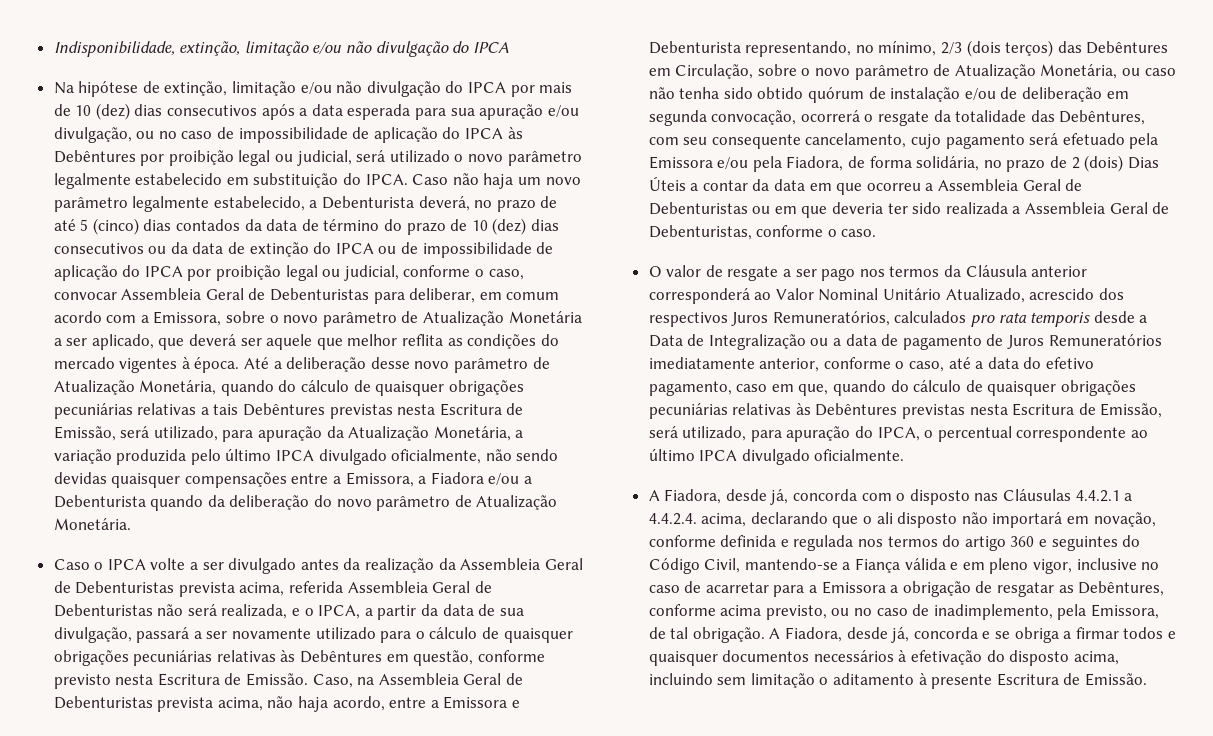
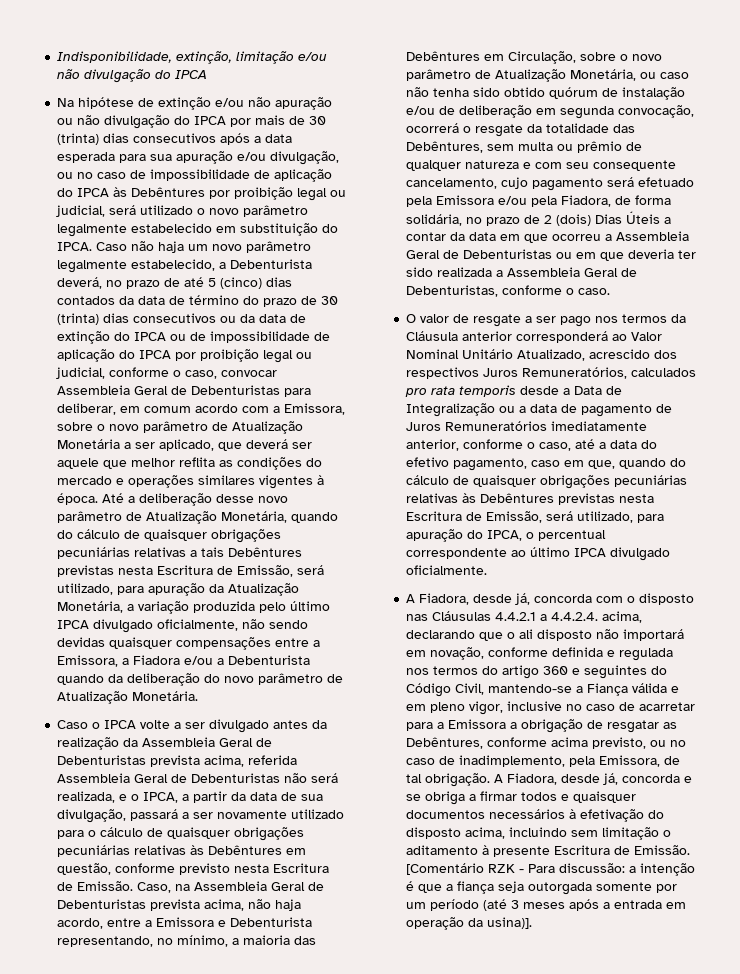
[164,81,332,96] extinção, limitação e/ou -> [158,97,333,110] [57,118,74,125] extinção e/ou não apuração ou
[75,103,130,120] 10 (dez) -> [309,116,327,125] [57,133,100,145] 30 (trinta)
[471,218,527,235] 10 (dez) -> [321,296,339,305] [57,313,100,325] 30 (trinta)
(115, 363) none -> [116,475,256,488] e operações similares
[941,40,1054,57] 2/3 (dois terços) -> [232,935,291,945] a maioria
(1146, 117) none -> [487,141,643,153] [406,160,532,171] sem multa ou prêmio de qualquer natureza e
(1148, 679) none -> [406,863,696,876] [406,881,678,895] [406,899,687,911] [406,917,533,930] [Comentário RZK - Para discussão: a intenção é que a fiança seja outorgada somente por um período (até 3 meses após a entrada em operação da usina)].

